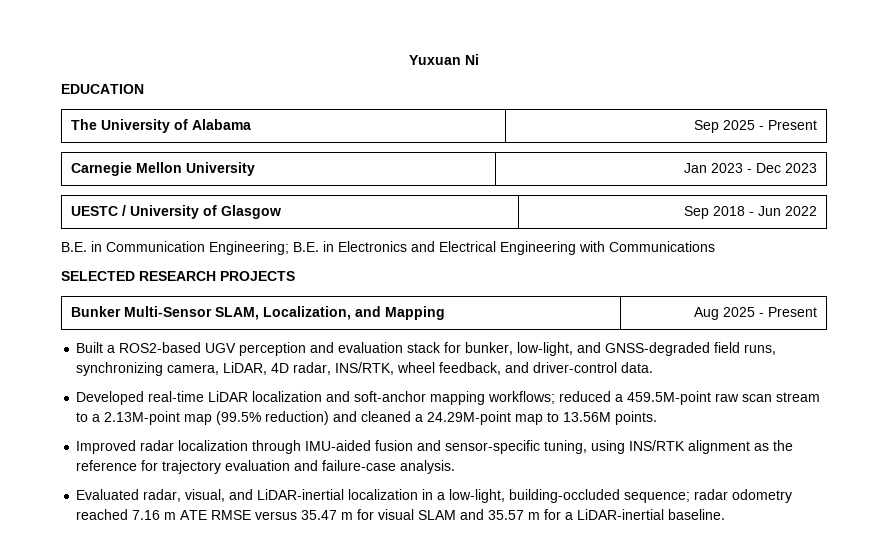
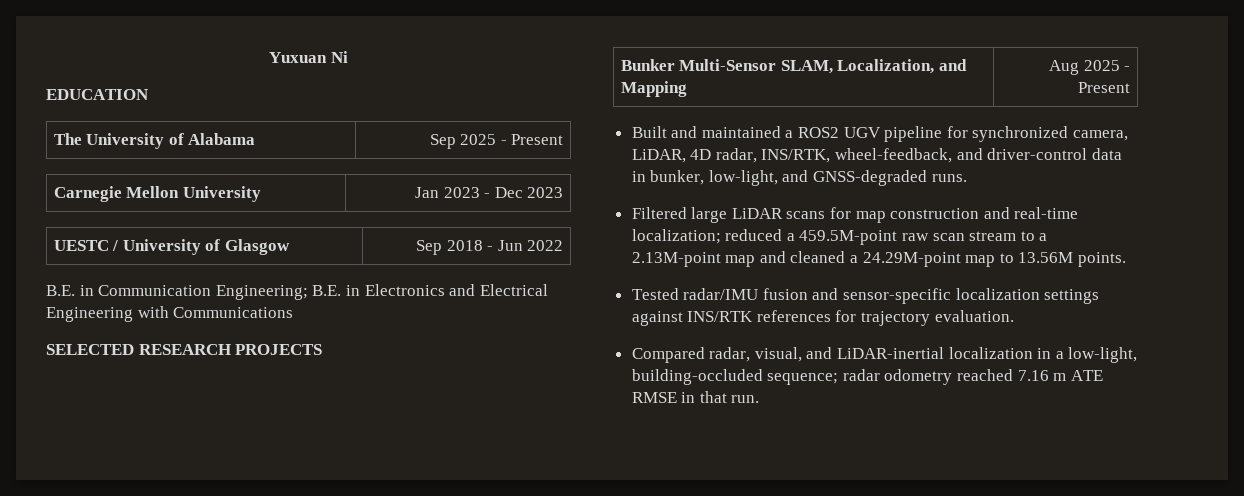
[107,342,777,356] [76,362,164,376] a ROS2-based UGV perception and evaluation stack for bunker, low-light, and GNSS-degraded field runs, synchronizing -> [671,126,1069,142] and maintained a ROS2 UGV pipeline for synchronized
[397,362,654,375] [76,391,556,405] wheel feedback, and driver-control data. // Developed real-time LiDAR localization and soft-anchor mapping workflows; -> [835,148,1122,163] [631,170,967,186] [631,207,1079,223] [631,229,721,244] wheel-feedback, and driver-control data in bunker, low-light, and GNSS-degraded runs. // Filtered large LiDAR scans for map construction and real-time localization;
[216,411,330,425] (99.5% reduction) -> (756, 261) none
[76,440,794,454] [76,460,456,474] [76,489,140,500] Improved radar localization through IMU-aided fusion and sensor-specific tuning, using INS/RTK alignment as the reference for trajectory evaluation and failure-case analysis. // Evaluated -> [631,288,1100,304] [631,310,1014,326] [631,347,705,363] Tested radar/IMU fusion and sensor-specific localization settings against INS/RTK references for trajectory evaluation. // Compared
[255,509,726,520] versus 35.47 m for visual SLAM and 35.57 m for a LiDAR-inertial baseline. -> [681,391,760,403] in that run.

